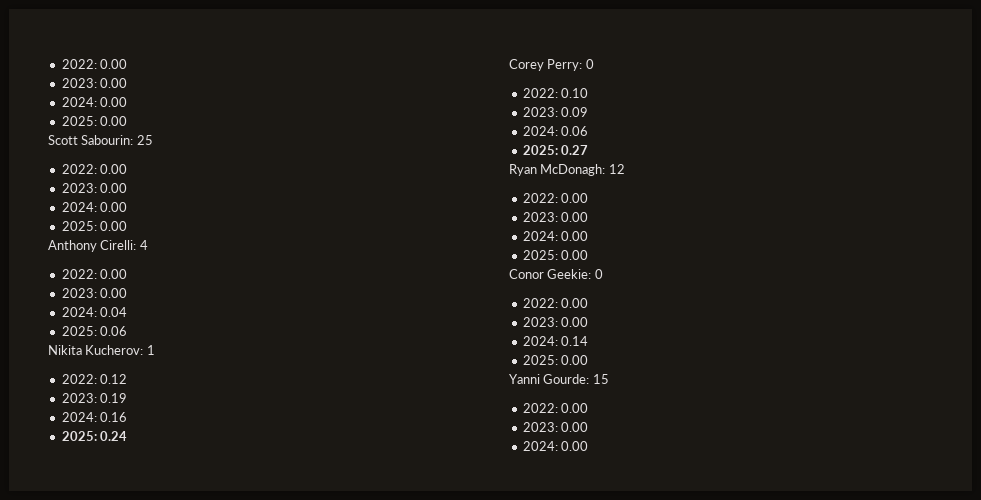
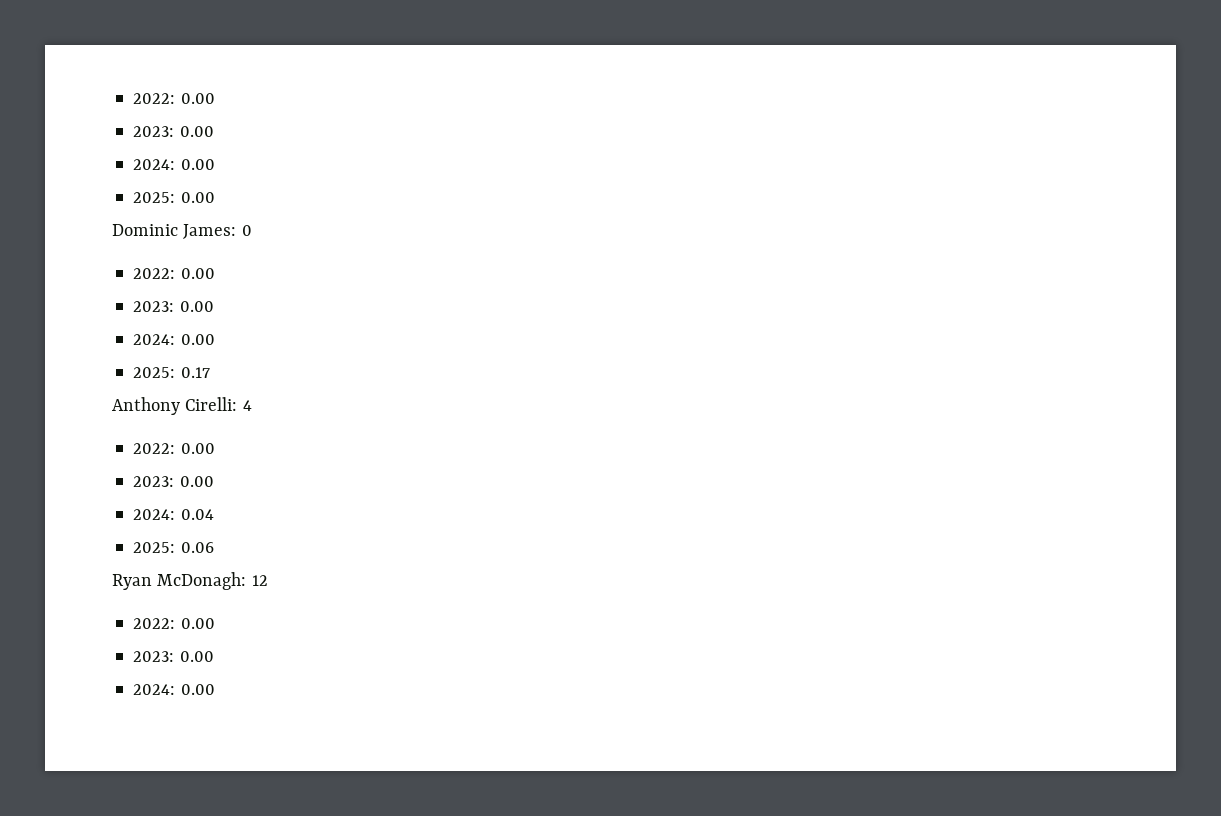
[61,59,128,69] [61,78,128,88] [61,97,128,107] [61,116,128,126] [48,135,153,145] [61,164,128,174] [61,183,128,193] [61,202,128,212] [61,221,128,231] 2022: 0.00 // 2023: 0.00 // 2024: 0.00 // 2025: 0.00 // Scott Sabourin: 25 // 2022: 0.00 // 2023: 0.00 // 2024: 0.00 // 2025: 0.00 -> [133,93,215,104] [133,126,214,137] [133,159,215,170] [133,192,215,203] [112,224,252,239] [133,268,215,279] [133,301,214,312] [133,334,215,345] [133,367,210,378] 2022: 0.00 // 2023: 0.00 // 2024: 0.00 // 2025: 0.00 // Dominic James: 0 // 2022: 0.00 // 2023: 0.00 // 2024: 0.00 // 2025: 0.17
[48,345,155,355] [61,374,128,384] [61,393,128,403] [61,412,128,422] [61,431,128,441] [509,59,594,71] [522,88,589,98] [522,107,589,117] [522,126,589,136] [522,145,589,155] // Nikita Kucherov: 1 // 2022: 0.12 // 2023: 0.19 // 2024: 0.16 // 2025: 0.24 // Corey Perry: 0 // 2022: 0.10 // 2023: 0.09 // 2024: 0.06 // 2025: 0.27 -> (214, 547) none
[522,250,589,260] [509,269,603,279] [522,298,589,308] [522,317,589,327] [522,336,589,346] [522,355,589,365] [509,374,609,384] [522,403,589,413] [522,422,589,432] [522,441,589,451] // 2025: 0.00 // Conor Geekie: 0 // 2022: 0.00 // 2023: 0.00 // 2024: 0.14 // 2025: 0.00 // Yanni Gourde: 15 // 2022: 0.00 // 2023: 0.00 // 2024: 0.00 -> (215, 689) none

